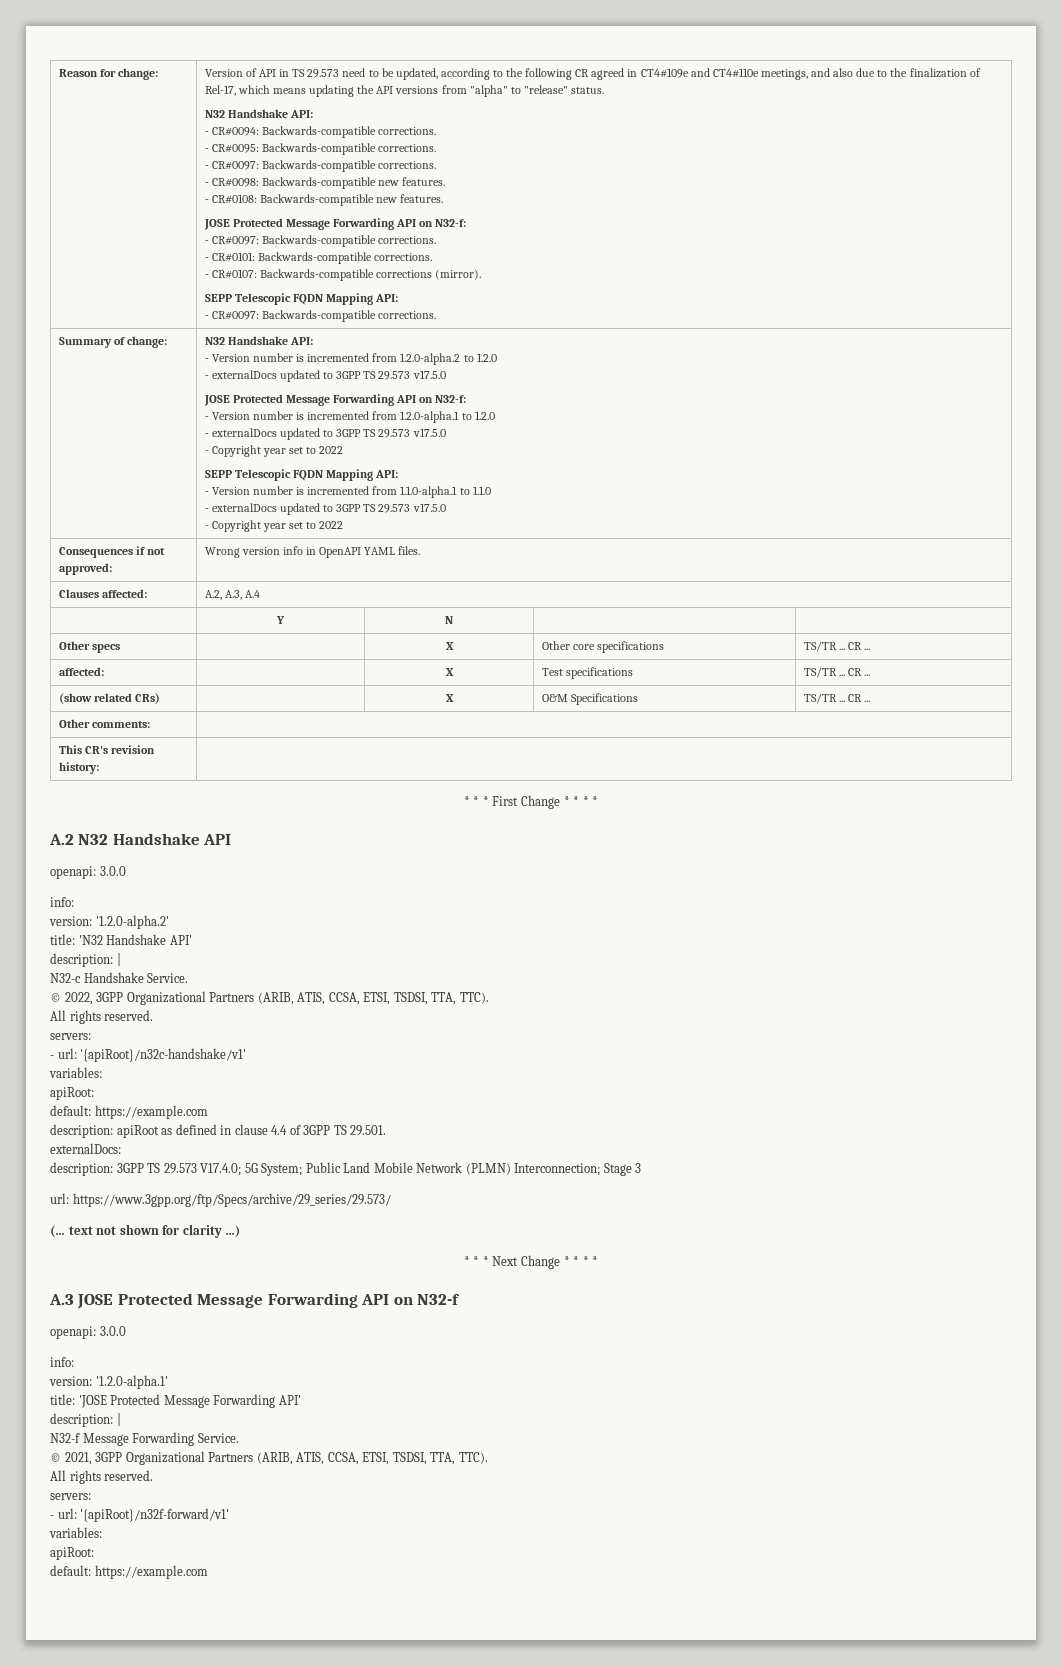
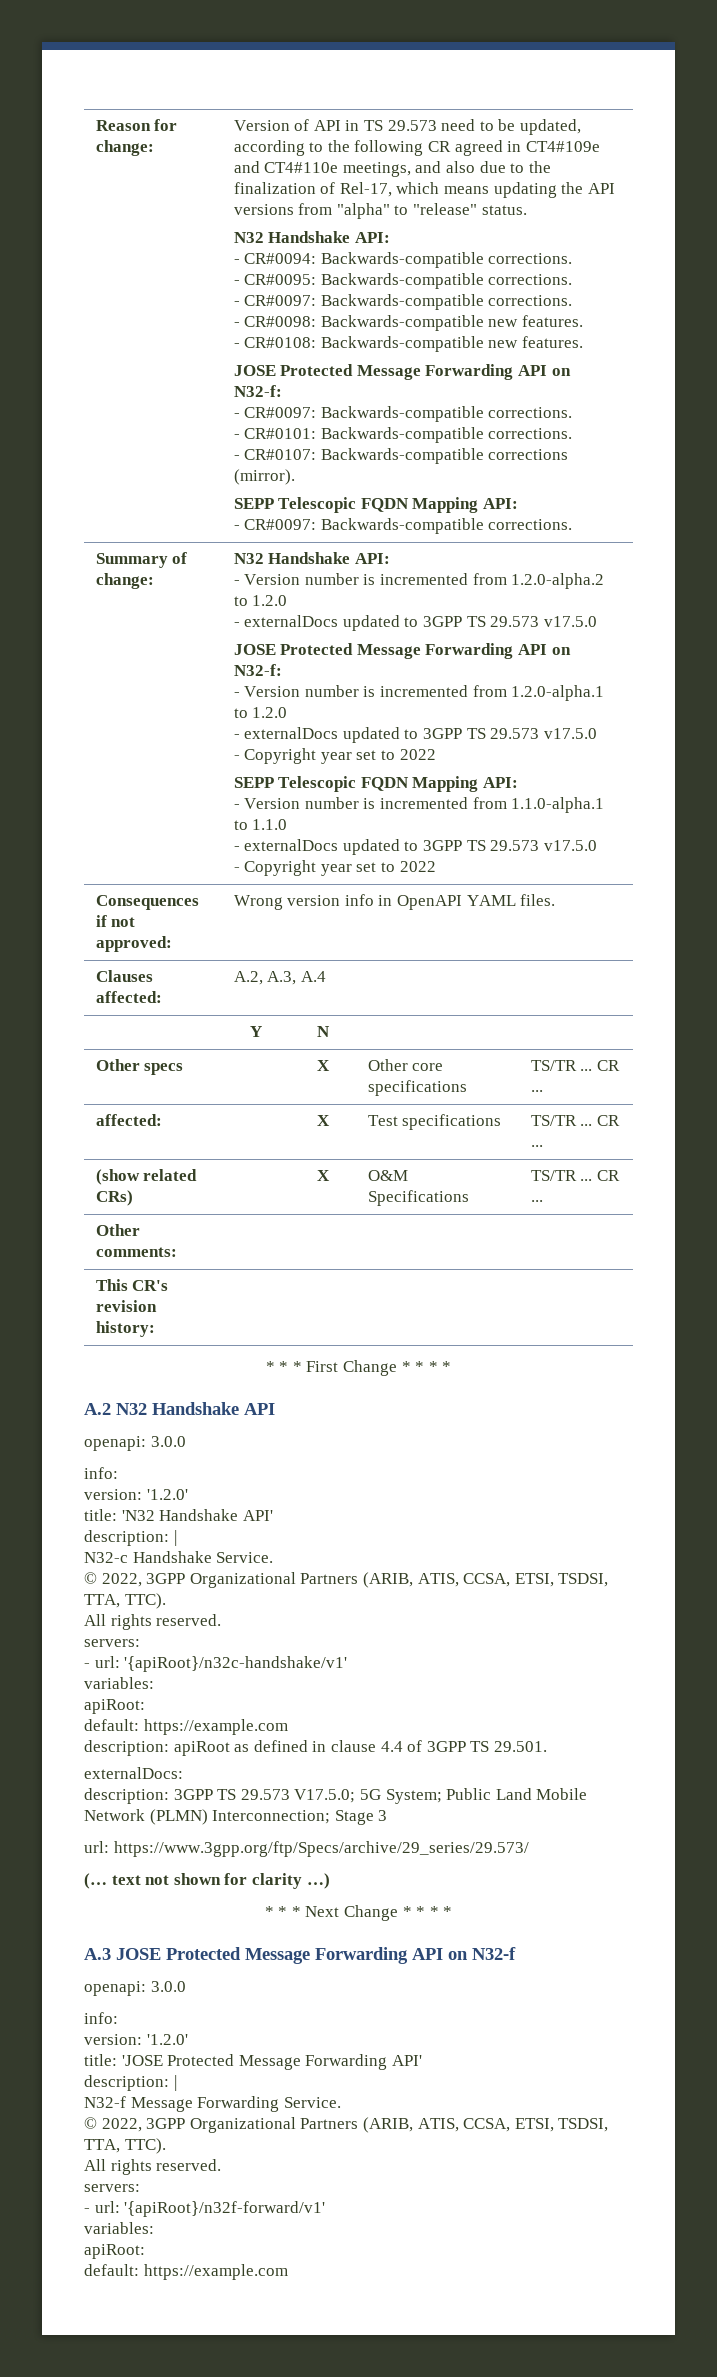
[95,915,169,929] '1.2.0-alpha.2' -> [146,1489,188,1500] '1.2.0'
[200,1163,242,1176] V17.4.0; -> [294,1789,356,1803] V17.5.0;
[95,1375,168,1389] '1.2.0-alpha.1' -> [146,2034,188,2045] '1.2.0'
[64,1452,92,1465] 2021, -> [101,2118,142,2132] 2022,

